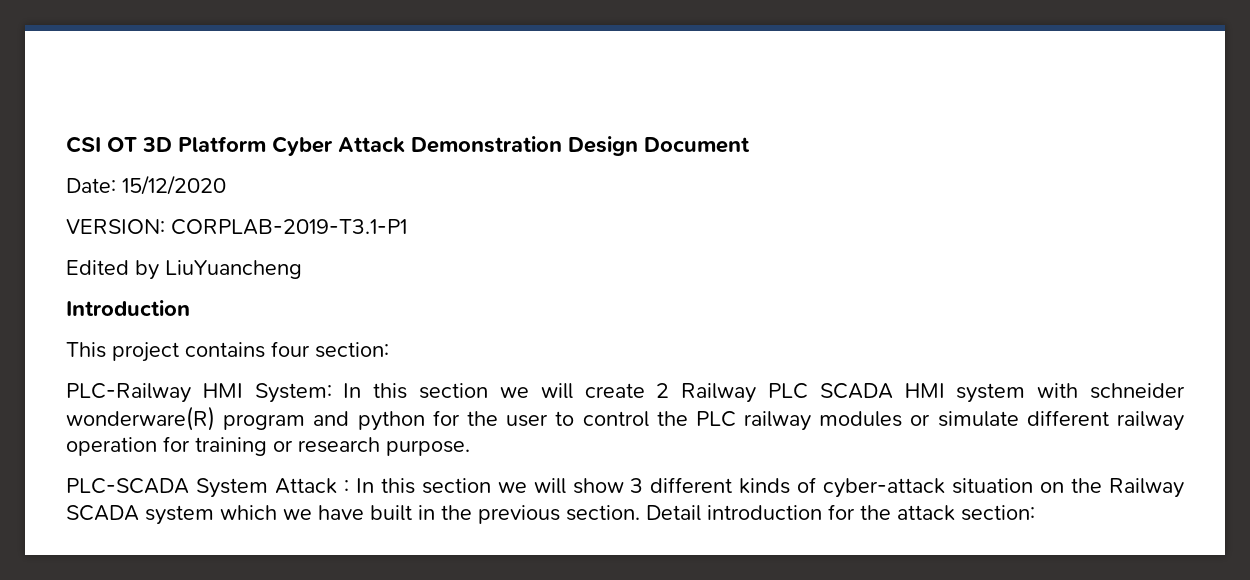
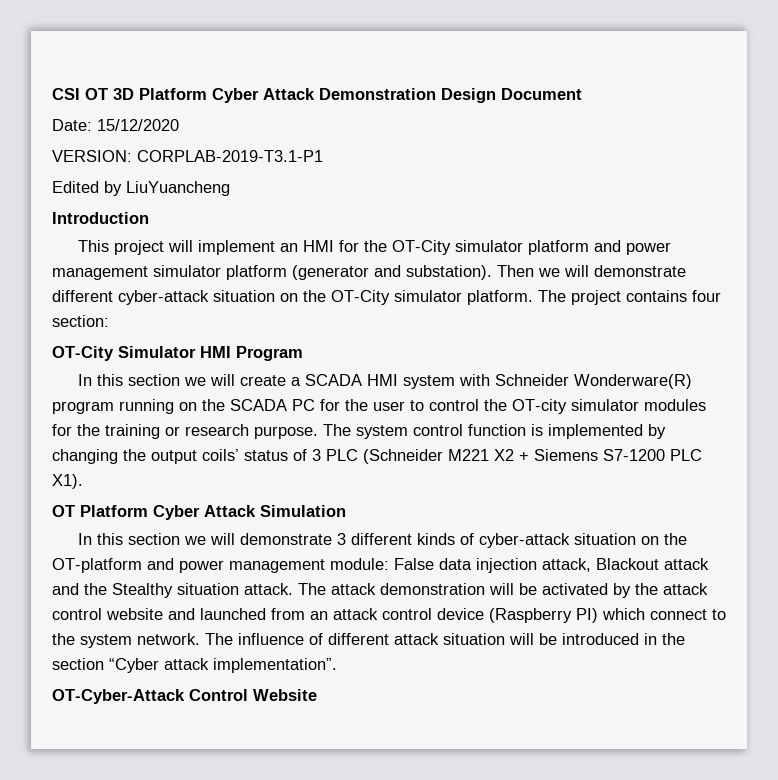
(179, 352) none -> [168,240,672,255] [52,265,686,280] [52,290,621,305] will implement an HMI for the OT-City simulator platform and power management simulator platform (generator and substation). Then we will demonstrate different cyber-attack situation on the OT-City simulator platform. The project
[66,383,332,403] PLC-Railway HMI System: -> [52,346,303,361] OT-City Simulator HMI Program //
[656,383,808,403] 2 Railway PLC -> [291,377,302,386] a
[1090,383,1185,399] [66,406,425,431] schneider wonderware(R) program and python -> [495,374,693,389] [52,399,315,414] Schneider Wonderware(R) program running on the SCADA PC
[695,410,1184,431] [66,436,470,456] [66,478,624,498] PLC railway modules or simulate different railway operation for training or research purpose. // PLC-SCADA System Attack : In this section we will show -> [512,399,706,414] [52,424,666,439] [52,449,702,464] [52,474,83,489] [52,505,346,520] [78,533,333,545] OT-city simulator modules for the training or research purpose. The system control function is implemented by changing the output coils’ status of 3 PLC (Schneider M221 X2 + Siemens S7-1200 PLC X1). // OT Platform Cyber Attack Simulation // In this section we will demonstrate
[1109,478,1184,498] [66,504,1035,525] Railway SCADA system which we have built in the previous section. Detail introduction for the attack section: -> [52,558,709,573] [52,583,708,598] [52,608,726,623] [52,633,685,648] [52,658,337,673] [52,689,317,704] OT-platform and power management module: False data injection attack, Blackout attack and the Stealthy situation attack. The attack demonstration will be activated by the attack control website and launched from an attack control device (Raspberry PI) which connect to the system network. The influence of different attack situation will be introduced in the section “Cyber attack implementation”. // OT-Cyber-Attack Control Website

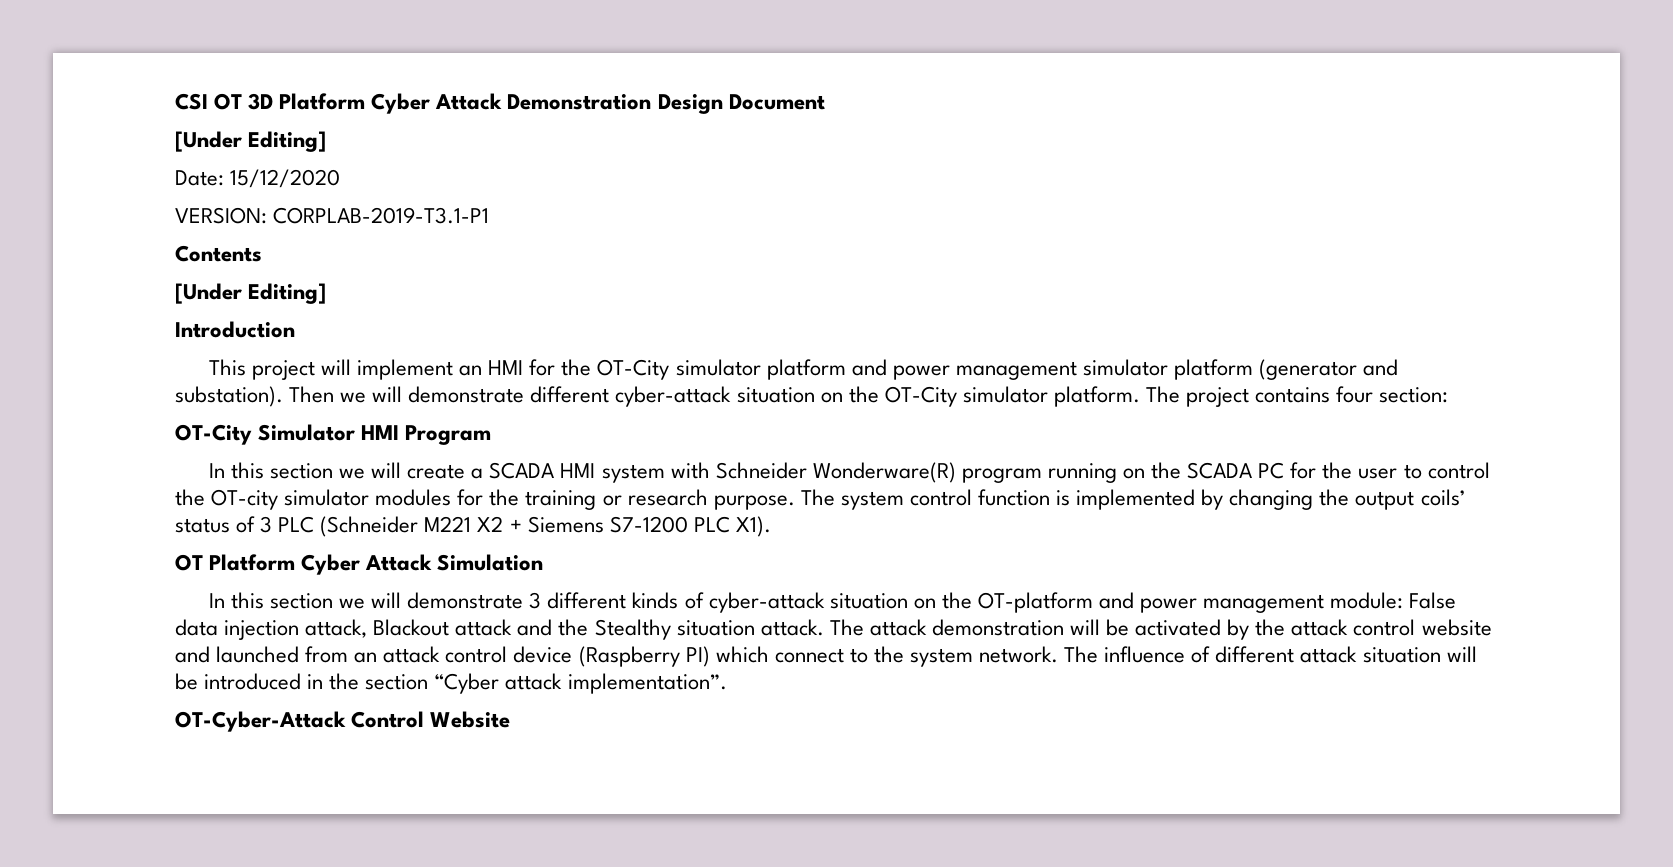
(582, 94) none -> [175,131,327,152] // [Under Editing]
[52,181,230,196] Edited by LiuYuancheng -> [175,245,262,262] [175,283,327,304] Contents // [Under Editing]

